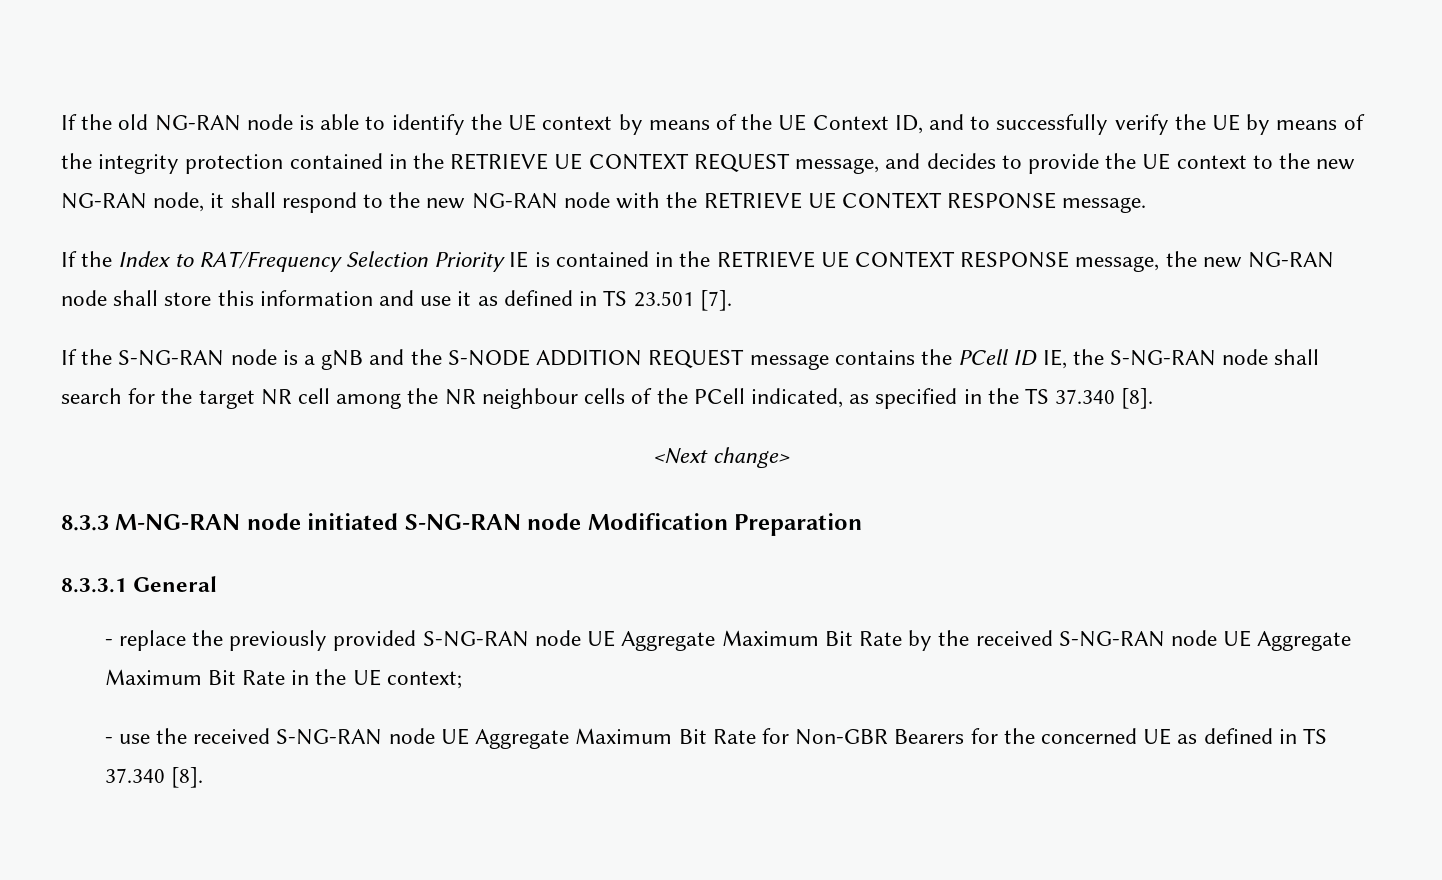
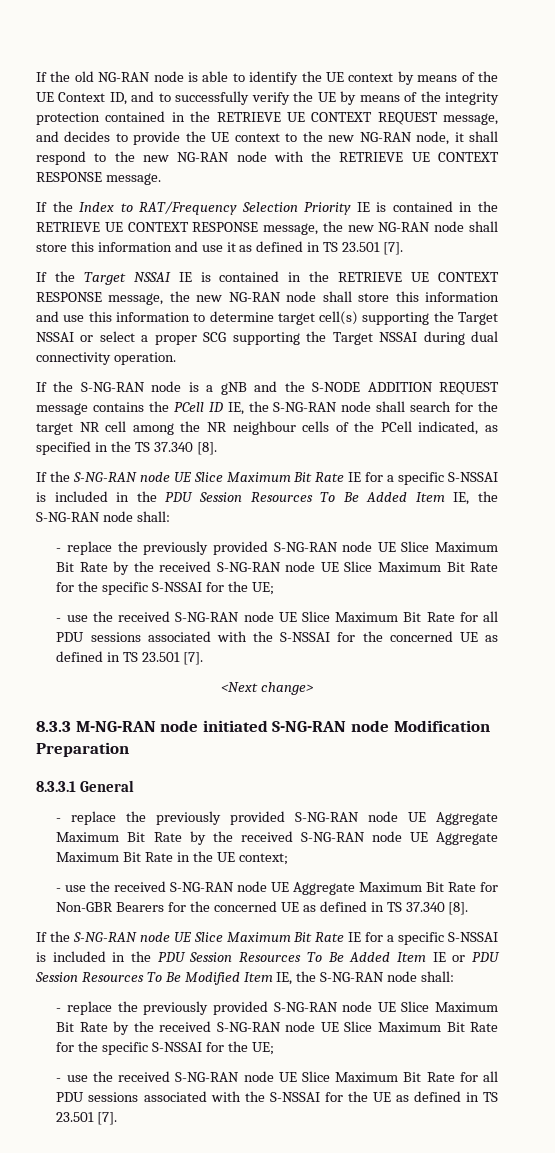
(732, 300) none -> [36,271,500,285] [36,291,500,305] [36,311,498,325] [36,331,498,345] [36,352,176,365] // If the Target NSSAI IE is contained in the RETRIEVE UE CONTEXT RESPONSE message, the new NG-RAN node shall store this information and use this information to determine target cell(s) supporting the Target NSSAI or select a proper SCG supporting the Target NSSAI during dual connectivity operation.
(1154, 398) none -> [36,471,498,485] [36,491,498,505] [36,511,170,522] [56,541,499,555] [56,561,499,575] [56,581,274,595] [56,611,498,622] [56,631,498,642] [56,651,204,665] // If the S-NG-RAN node UE Slice Maximum Bit Rate IE for a specific S-NSSAI is included in the PDU Session Resources To Be Added Item IE, the S-NG-RAN node shall: // - replace the previously provided S-NG-RAN node UE Slice Maximum Bit Rate by the received S-NG-RAN node UE Slice Maximum Bit Rate for the specific S-NSSAI for the UE; // - use the received S-NG-RAN node UE Slice Maximum Bit Rate for all PDU sessions associated with the S-NSSAI for the concerned UE as defined in TS 23.501 [7].
(203, 777) none -> [36,931,498,945] [36,951,500,962] [35,971,455,985] [56,1001,499,1015] [56,1021,499,1035] [56,1041,274,1055] [56,1071,498,1082] [56,1091,498,1102] [56,1112,118,1125] // If the S-NG-RAN node UE Slice Maximum Bit Rate IE for a specific S-NSSAI is included in the PDU Session Resources To Be Added Item IE or PDU Session Resources To Be Modified Item IE, the S-NG-RAN node shall: // - replace the previously provided S-NG-RAN node UE Slice Maximum Bit Rate by the received S-NG-RAN node UE Slice Maximum Bit Rate for the specific S-NSSAI for the UE; // - use the received S-NG-RAN node UE Slice Maximum Bit Rate for all PDU sessions associated with the S-NSSAI for the UE as defined in TS 23.501 [7].

